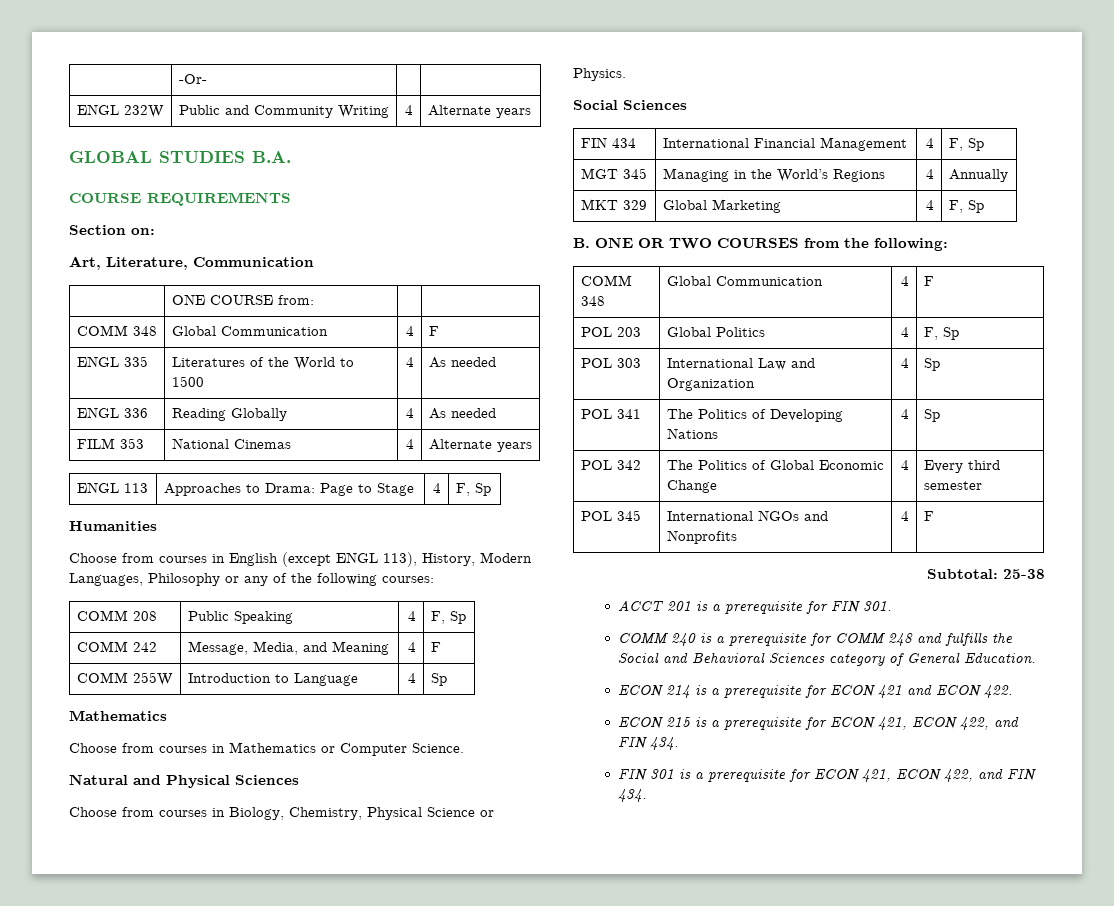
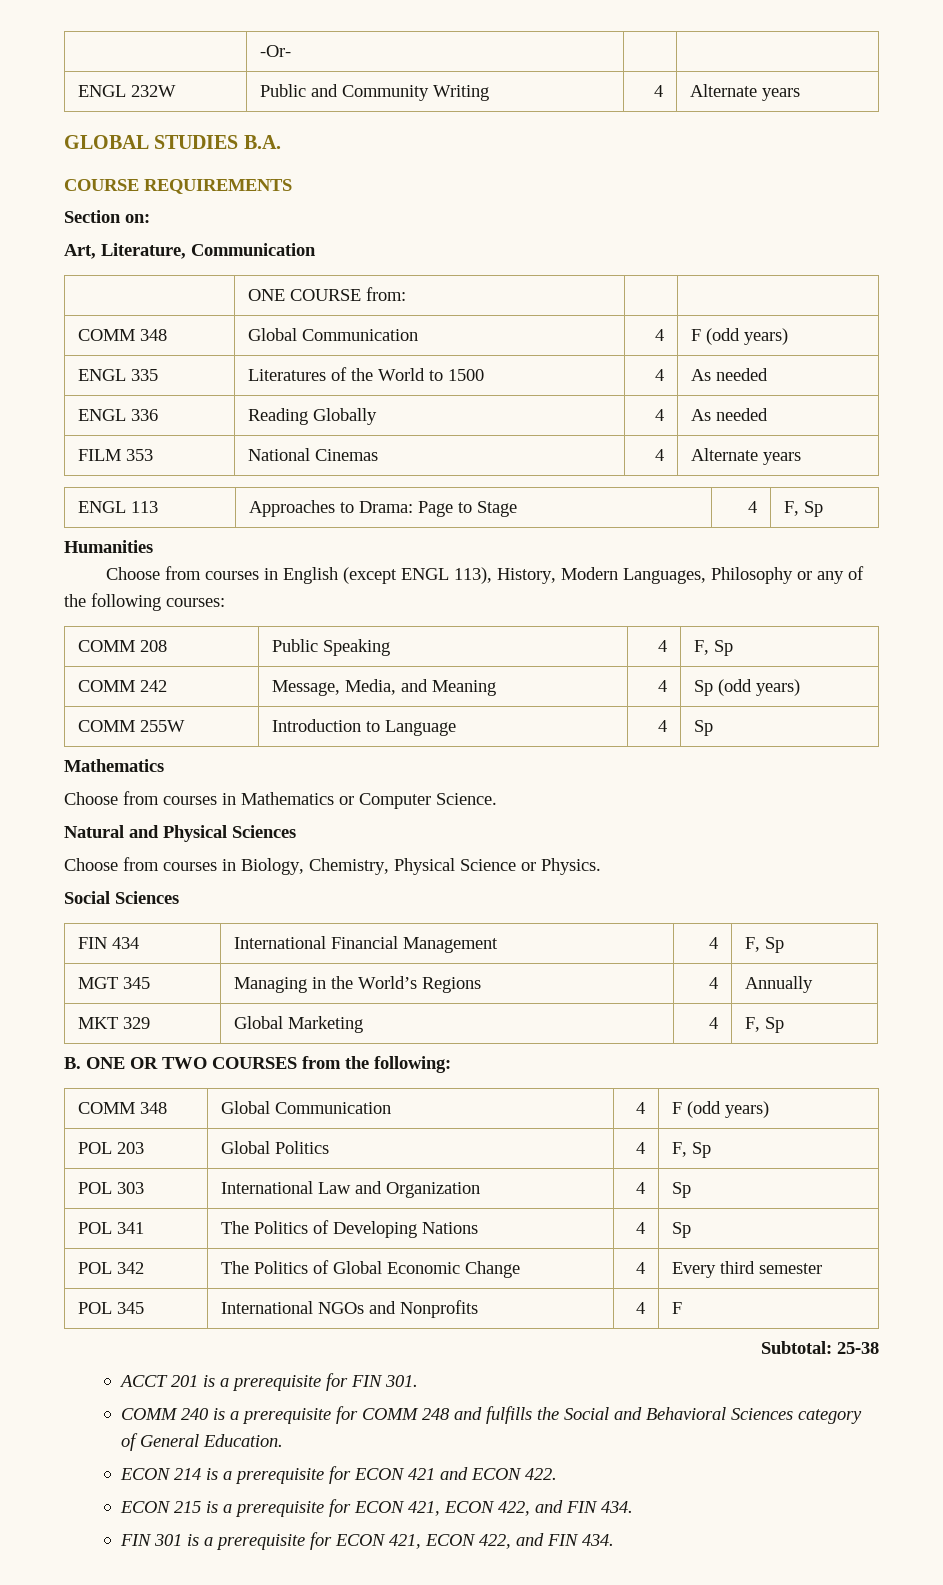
(439, 331) none -> [705,328,788,345] (odd years)
[430,642,441,652] F -> [693,679,800,696] Sp (odd years)
(934, 281) none -> [686,1101,769,1118] (odd years)

